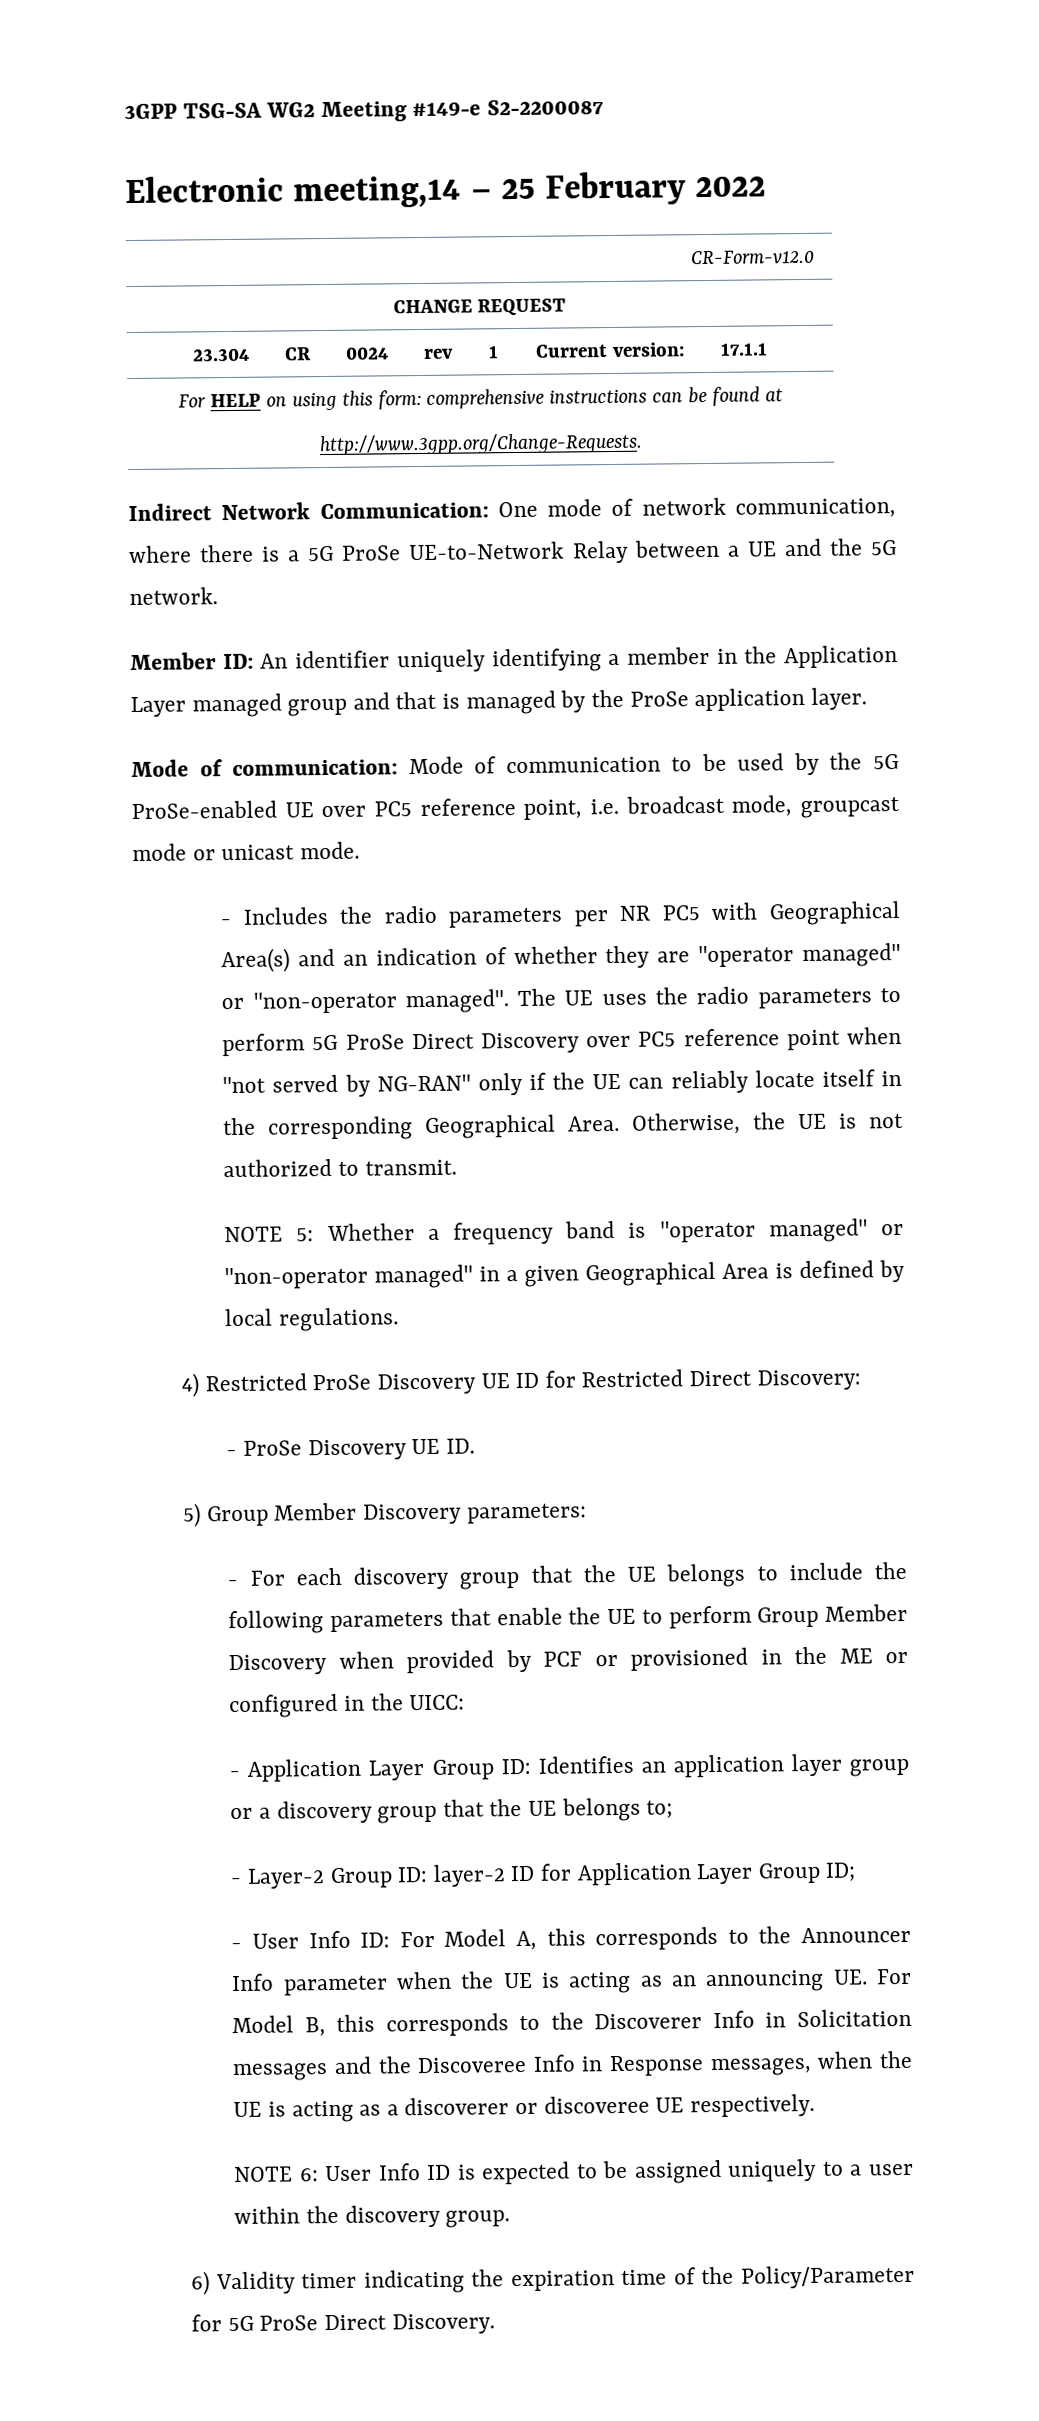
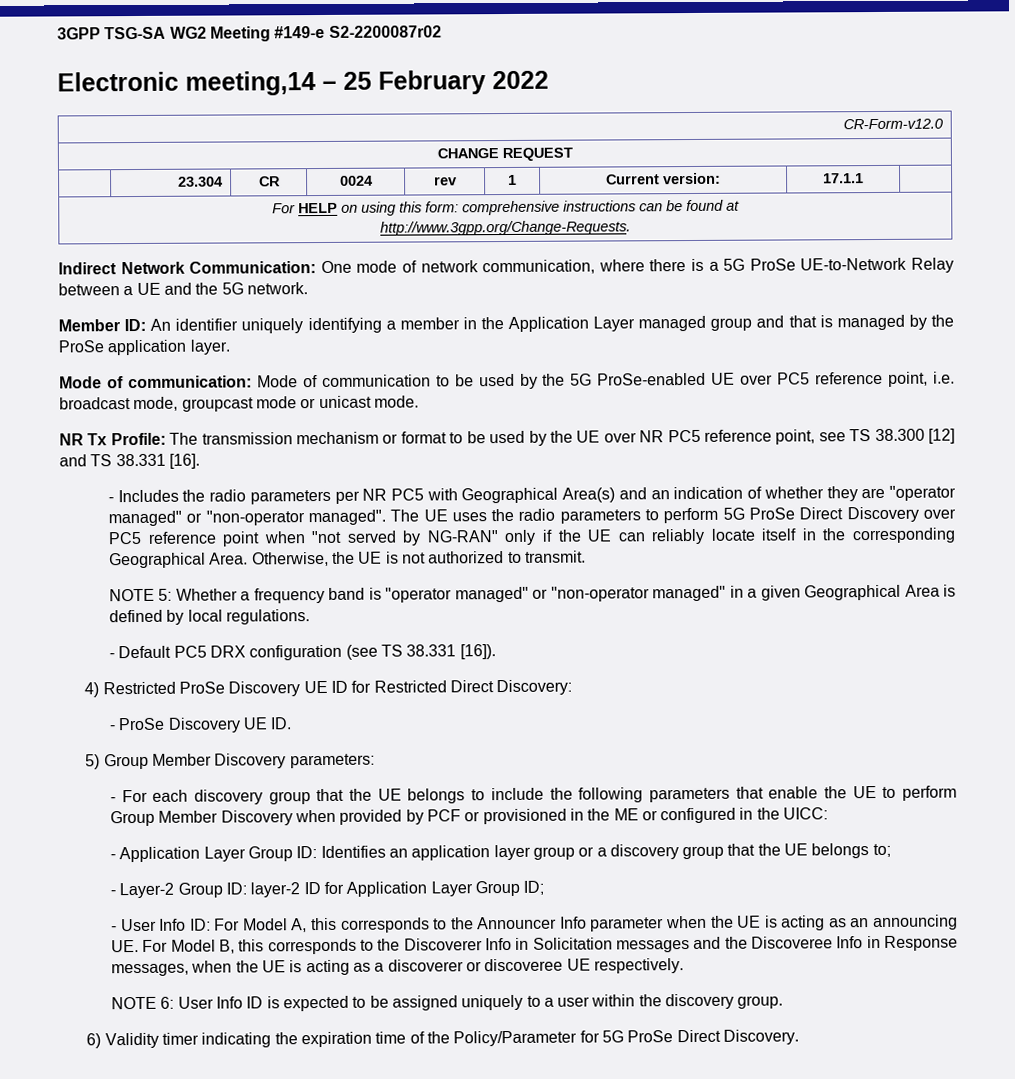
[487,99,605,116] S2-2200087 -> [328,25,442,38] S2-2200087r02
(360, 850) none -> [59,428,955,446] [59,453,200,469] // NR Tx Profile: The transmission mechanism or format to be used by the UE over NR PC5 reference point, see TS 38.300 [12] and TS 38.331 [16].
(399, 1319) none -> [108,644,496,661] // - Default PC5 DRX configuration (see TS 38.331 [16]).

